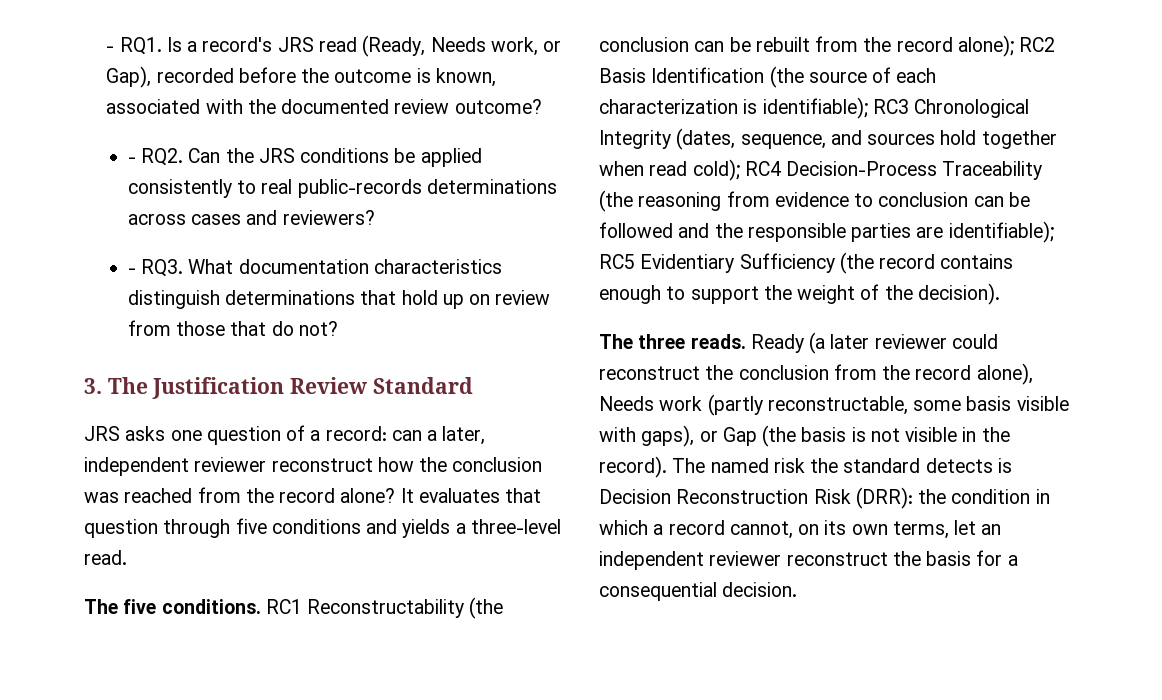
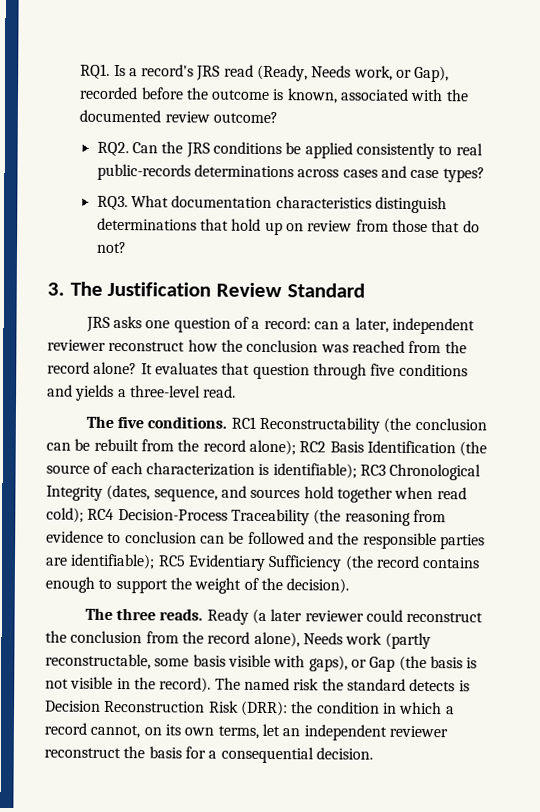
[106,46,115,52] - -> (80, 71) none
[127,157,136,163] - -> (278, 117) none
[282,210,375,225] [127,268,136,274] reviewers? // - -> [410,167,485,183] case types? //

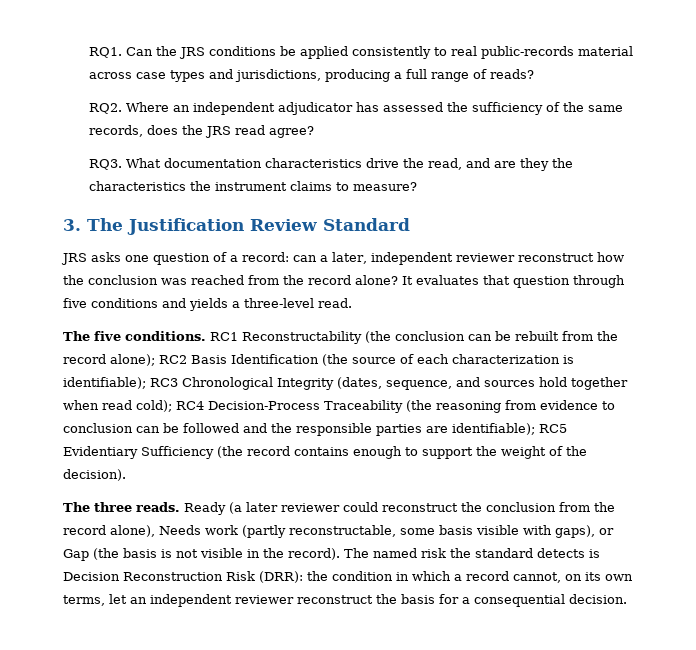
[113,64,450,83] [79,86,469,104] [79,109,278,124] [96,141,129,157] Is a record's JRS read (Ready, Needs work, or Gap), recorded before the outcome is known, associated with the documented review outcome? // RQ2. -> (122, 52) none
[194,164,485,183] [96,195,448,214] [96,217,480,236] [95,241,127,254] determinations across cases and case types? // RQ3. What documentation characteristics distinguish determinations that hold up on review from those that do not? -> [577,46,633,56] [88,69,534,82] [88,102,623,115] [88,125,314,138] [88,158,573,171] [88,181,417,191] material across case types and jurisdictions, producing a full range of reads? // RQ2. Where an independent adjudicator has assessed the sufficiency of the same records, does the JRS read agree? // RQ3. What documentation characteristics drive the read, and are they the characteristics the instrument claims to measure?

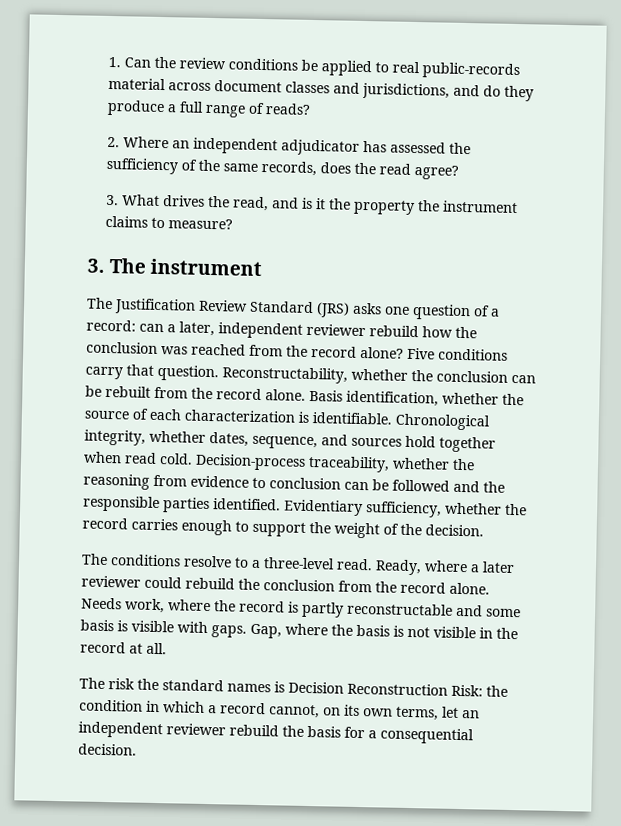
[88,47,122,58] RQ1. -> [108,56,122,68] 1.
[178,47,205,59] JRS -> [179,57,227,70] review
[351,46,431,59] consistently -> (373, 68) none
[135,69,390,82] case types and jurisdictions, producing -> [214,80,535,102] [107,99,166,117] document classes and jurisdictions, and do they produce
[88,103,122,114] RQ2. -> [107,136,121,148] 2.
[204,126,231,138] JRS -> (377, 168) none
[88,158,573,171] [88,181,186,191] RQ3. What documentation characteristics drive the read, and are they the characteristics -> [106,194,416,216] 3. What drives the read, and is it the property
(123, 224) none -> [150,258,263,277] [87,297,113,310] instrument // The
[61,253,87,265] // JRS -> [316,302,350,318] (JRS)
[517,253,594,262] reconstruct -> [369,325,419,338] rebuild
[402,275,625,288] [63,298,352,311] [63,331,391,344] It evaluates that question through five conditions and yields a three-level read. // The five conditions. RC1 Reconstructability (the -> [407,347,508,361] [85,364,433,384] Five conditions carry that question. Reconstructability, whether the
[110,354,348,366] alone); RC2 Basis Identification (the -> [265,389,524,407] alone. Basis identification, whether the
[63,377,382,390] identifiable); RC3 Chronological Integrity (dates, -> [312,412,490,431] [84,429,249,447] identifiable. Chronological integrity, whether dates,
[136,400,432,413] cold); RC4 Decision-Process Traceability (the -> [159,453,475,473] cold. Decision-process traceability, whether the
[426,423,567,435] [63,446,349,459] are identifiable); RC5 Evidentiary Sufficiency (the record contains -> [213,498,527,518] [82,517,178,531] identified. Evidentiary sufficiency, whether the record carries
[63,469,126,481] [63,502,242,515] decision). // The three reads. Ready (a -> [425,524,484,537] [81,553,480,576] decision. // The conditions resolve to a three-level read. Ready, where a
[382,503,458,512] reconstruct -> [185,577,235,590] rebuild
[110,525,396,538] alone), Needs work (partly reconstructable, -> [449,582,490,595] [81,597,483,618] alone. Needs work, where the record is partly reconstructable and
(473, 530) none -> [117,620,128,632] is
[555,525,614,538] [63,548,119,561] gaps), or Gap (the -> [211,623,353,639] gaps. Gap, where the
[288,548,417,560] record). The named -> [80,641,167,655] [79,677,105,689] record at all. // The
[537,548,585,558] detects -> [227,683,271,693] names
[226,571,303,583] Risk (DRR): -> [451,684,483,697] Risk:
[297,595,373,604] reconstruct -> [229,724,279,737] rebuild

